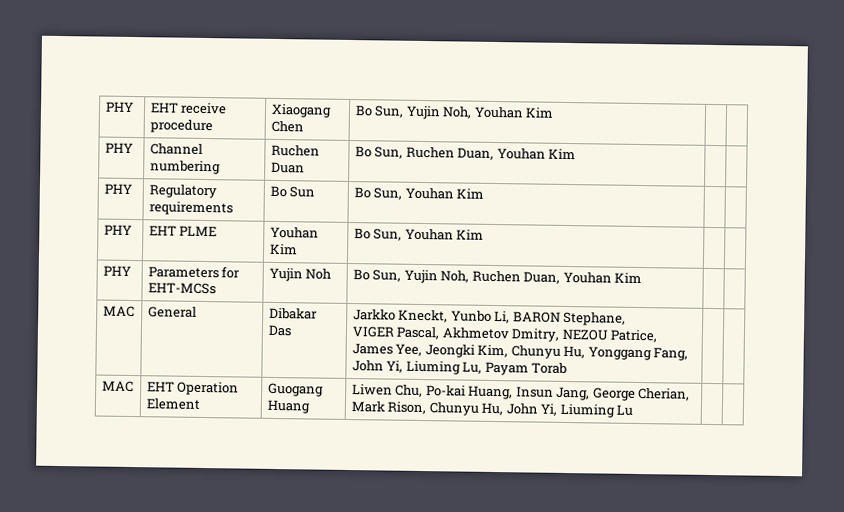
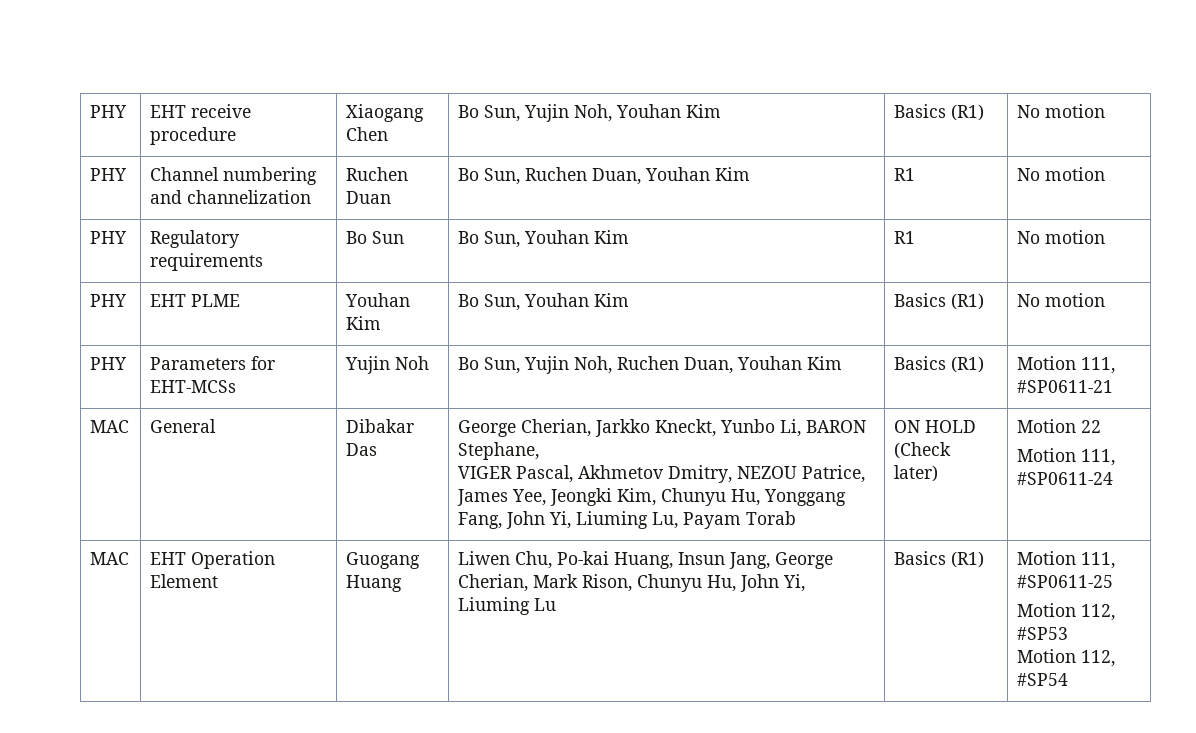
(555, 112) | -> [894,104,985,121] [1017,104,1106,118] Basics (R1) | No motion
(221, 167) none -> [150,190,312,204] and channelization
(577, 154) | -> [894,168,916,181] [1017,167,1106,181] R1 | No motion
(485, 193) | -> [894,231,916,244] [1017,230,1106,244] R1 | No motion
(485, 234) | -> [894,293,985,310] [1017,293,1106,307] Basics (R1) | No motion
(643, 278) | -> [894,356,985,373] [1017,356,1116,374] [1017,380,1114,393] Basics (R1) | Motion 111, #SP0611-21
(292, 330) none -> [458,419,592,437] George Cherian,
(568, 368) | -> [894,420,977,433] [894,442,952,459] [894,465,939,482] [1017,419,1102,433] [1017,448,1116,466] [1017,472,1114,485] ON HOLD (Check later) | Motion 22 // Motion 111, #SP0611-24
(634, 410) | -> [894,551,985,568] [1017,551,1116,569] [1017,575,1114,588] [1017,603,1116,621] [1017,627,1069,640] [1017,649,1116,667] [1017,673,1069,686] Basics (R1) | Motion 111, #SP0611-25 // Motion 112, #SP53 // Motion 112, #SP54

